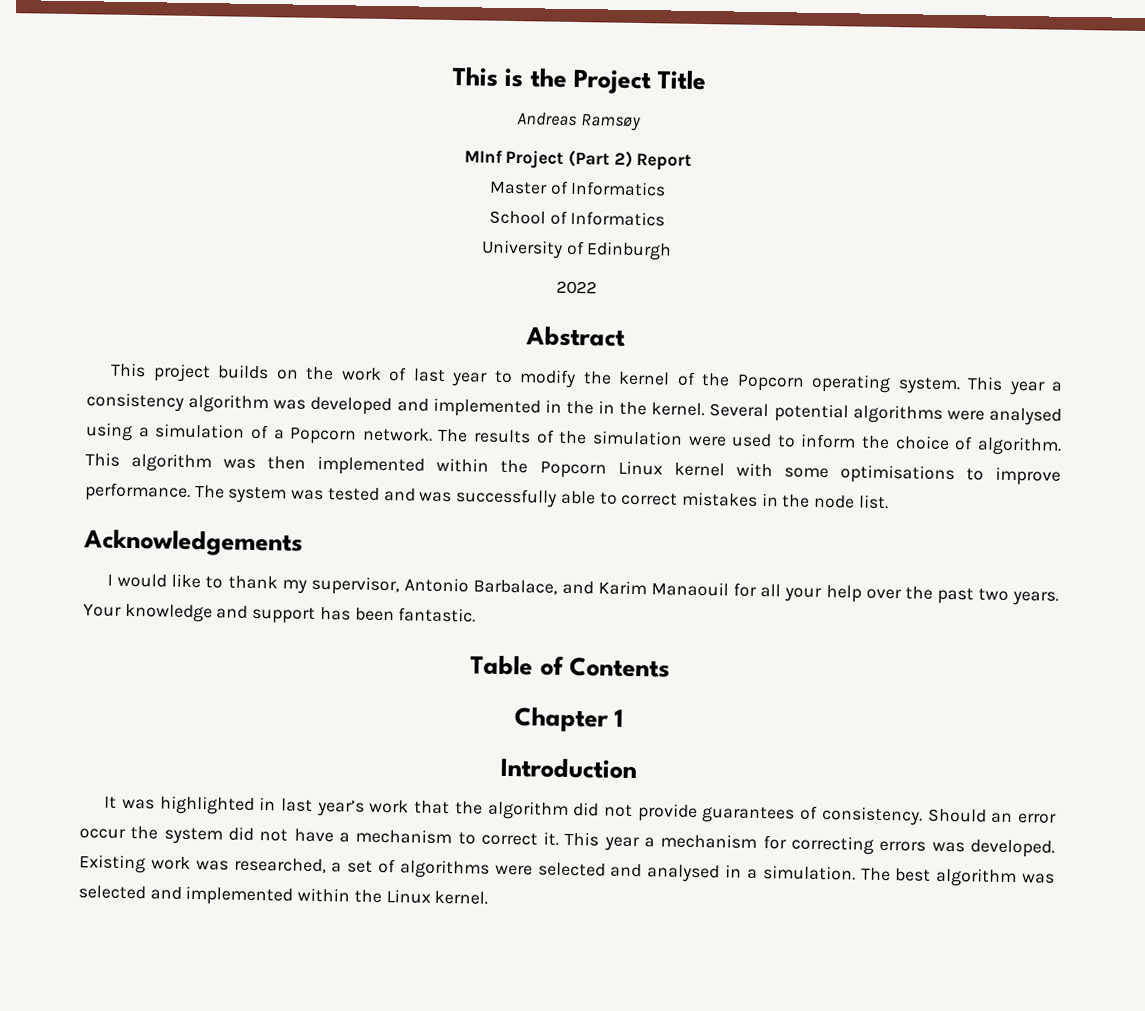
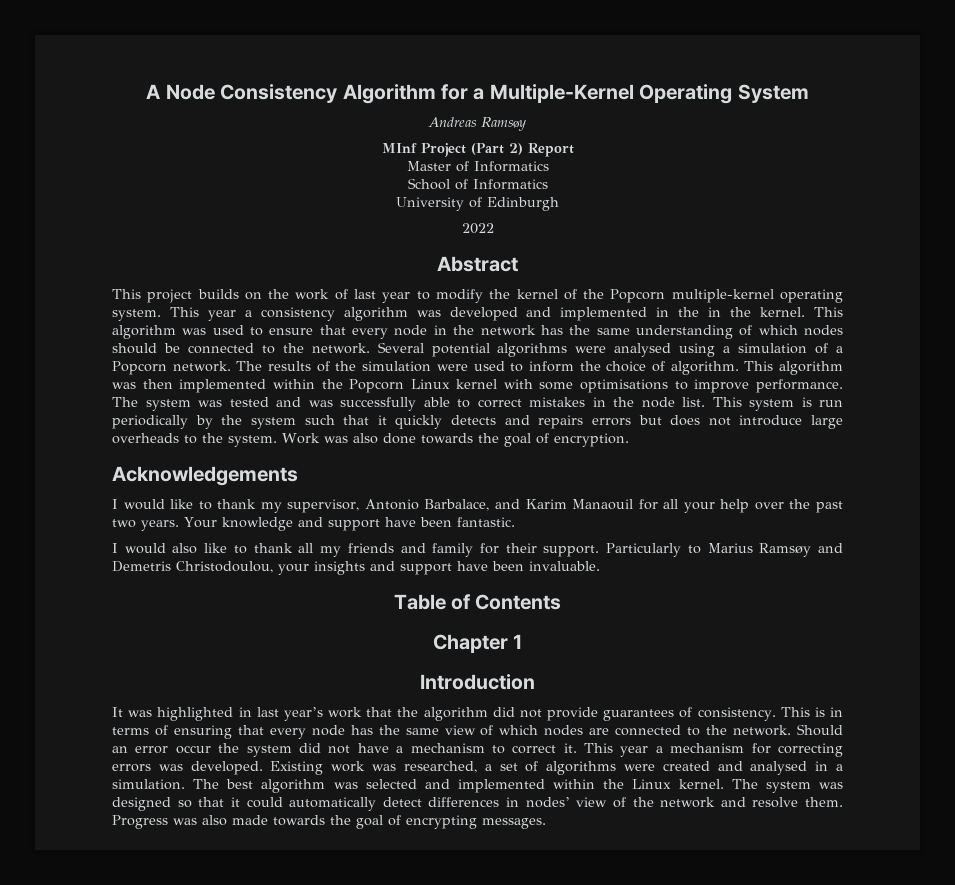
[452,67,706,95] This is the Project Title -> [146,84,809,104] A Node Consistency Algorithm for a Multiple-Kernel Operating System
(805, 383) none -> [671,289,774,303] multiple-kernel
(706, 409) none -> [813,307,843,317] [112,325,844,339] [112,343,370,354] This algorithm was used to ensure that every node in the network has the same understanding of which nodes should be connected to the network.
(889, 502) none -> [712,397,843,411] [112,415,843,429] [112,433,629,447] This system is run periodically by the system such that it quickly detects and repairs errors but does not introduce large overheads to the system. Work was also done towards the goal of encryption.
[319,606,351,621] has -> [384,517,416,527] have
(477, 615) none -> [112,543,843,557] [112,561,600,575] // I would also like to thank all my friends and family for their support. Particularly to Marius Ramsøy and Demetris Christodoulou, your insights and support have been invaluable.
(923, 815) none -> [780,707,843,717] [112,725,792,739] This is in terms of ensuring that every node has the same view of which nodes are connected to the network.
[537,862,606,877] selected -> [662,761,710,771] created
(489, 897) none -> [731,779,843,793] [112,797,843,811] [112,815,546,829] The system was designed so that it could automatically detect differences in nodes’ view of the network and resolve them. Progress was also made towards the goal of encrypting messages.

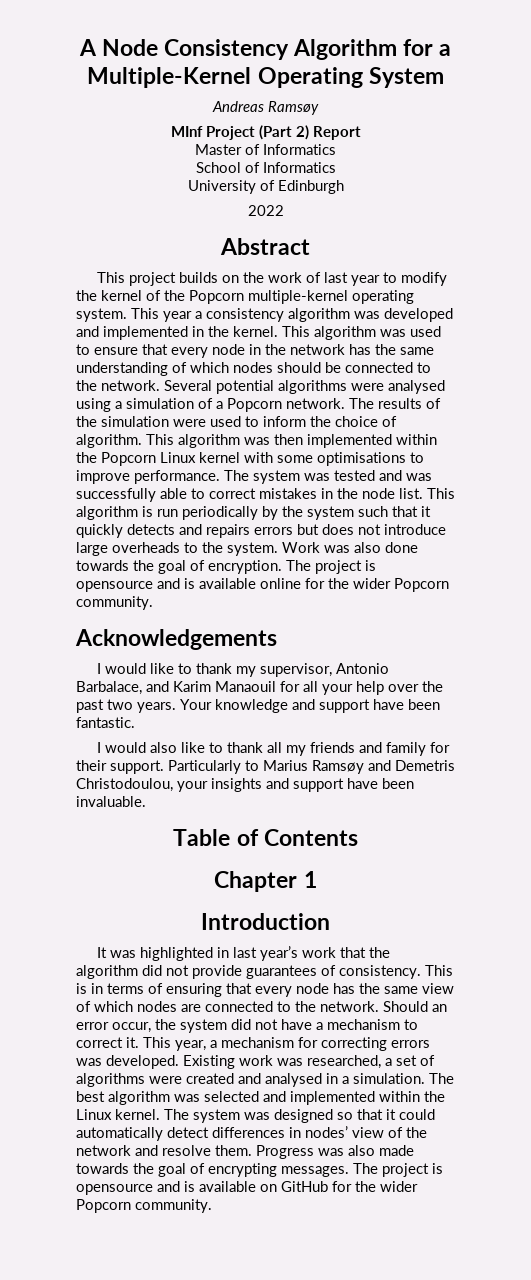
[708,307,752,317] in the -> (229, 331) none
[749,399,794,411] system -> [76,506,138,520] algorithm
(629, 440) none -> [286,560,376,574] [76,578,449,592] [76,596,153,610] The project is opensource and is available online for the wider Popcorn community.
[175,745,211,754] occur -> [112,1022,151,1033] occur,
[620,746,649,757] year -> [175,1040,206,1051] year,
(546, 823) none -> [353,1163,443,1177] [76,1181,418,1195] [76,1199,212,1213] The project is opensource and is available on GitHub for the wider Popcorn community.

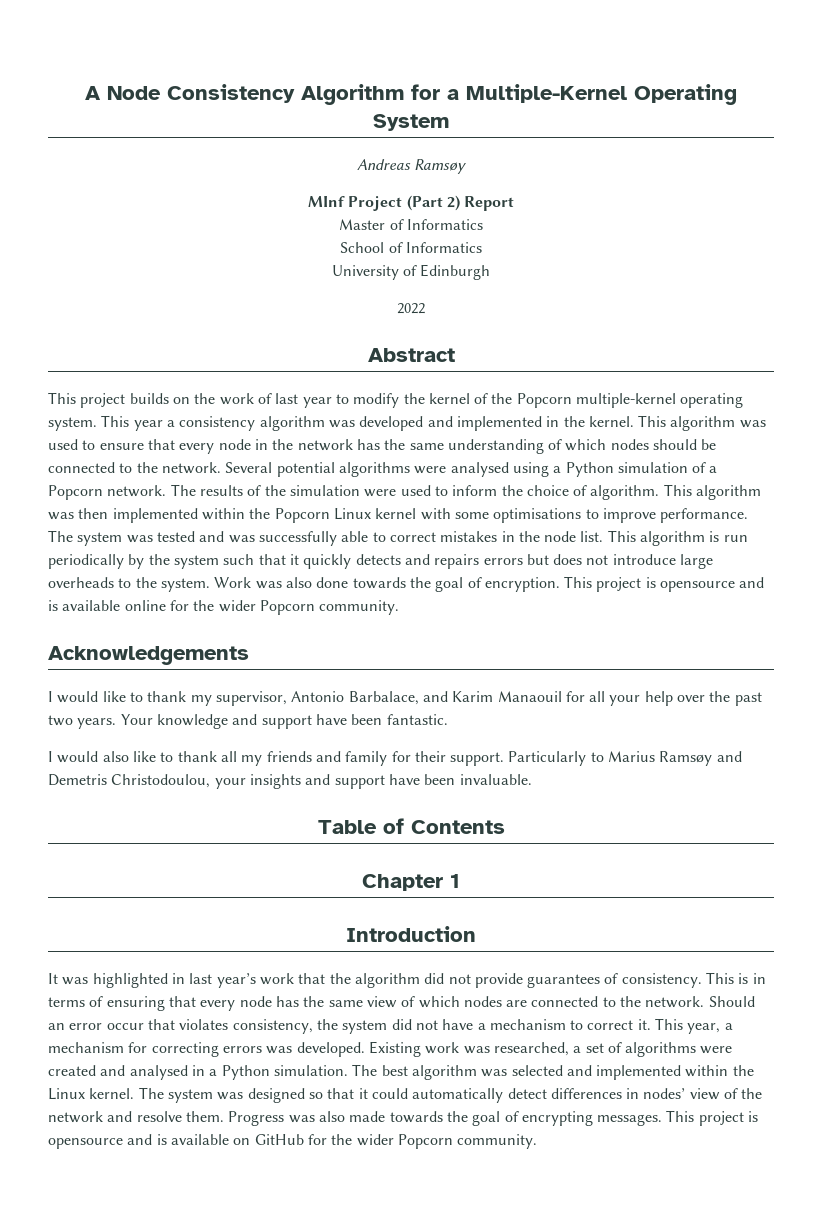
(122, 405) none -> [565,462,614,477] Python
[286,560,311,571] The -> [564,576,593,588] This
[112,1022,151,1033] occur, -> [106,1019,313,1034] occur that violates consistency,
(349, 1080) none -> [221,1065,270,1080] Python
[353,1163,378,1174] The -> [666,1110,695,1122] This

